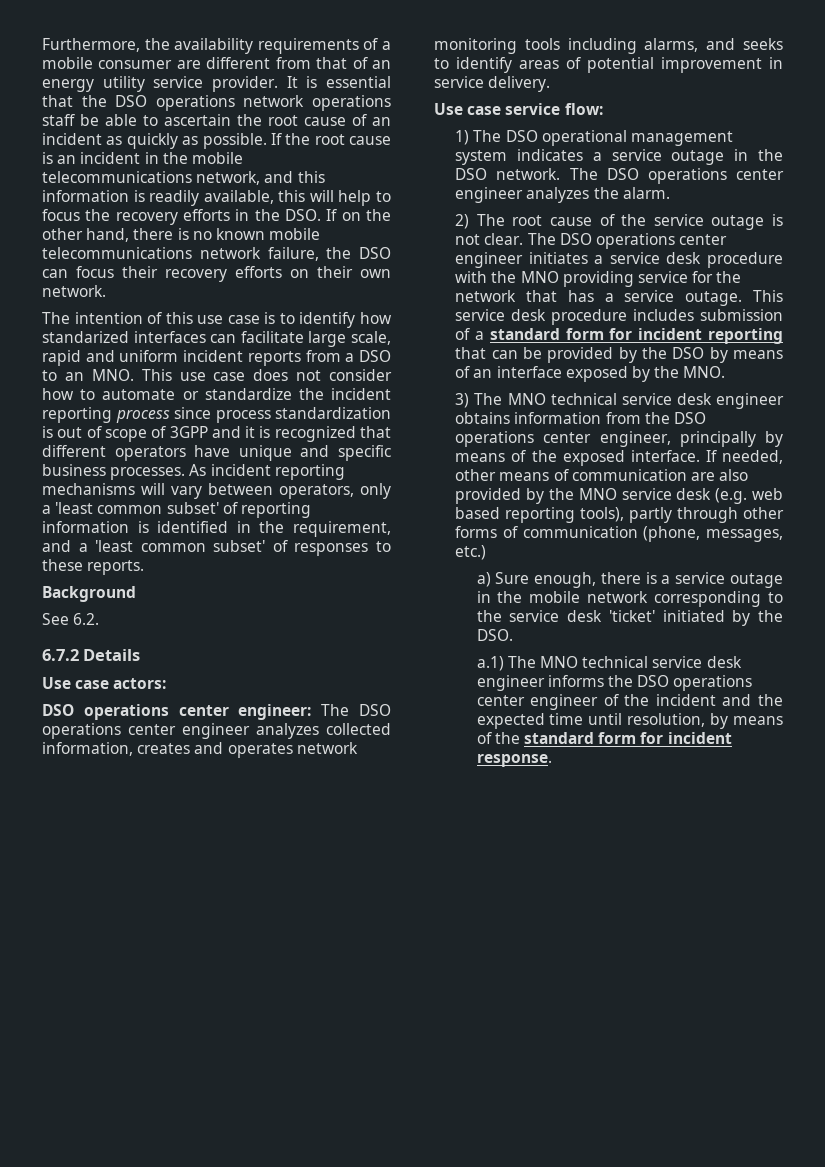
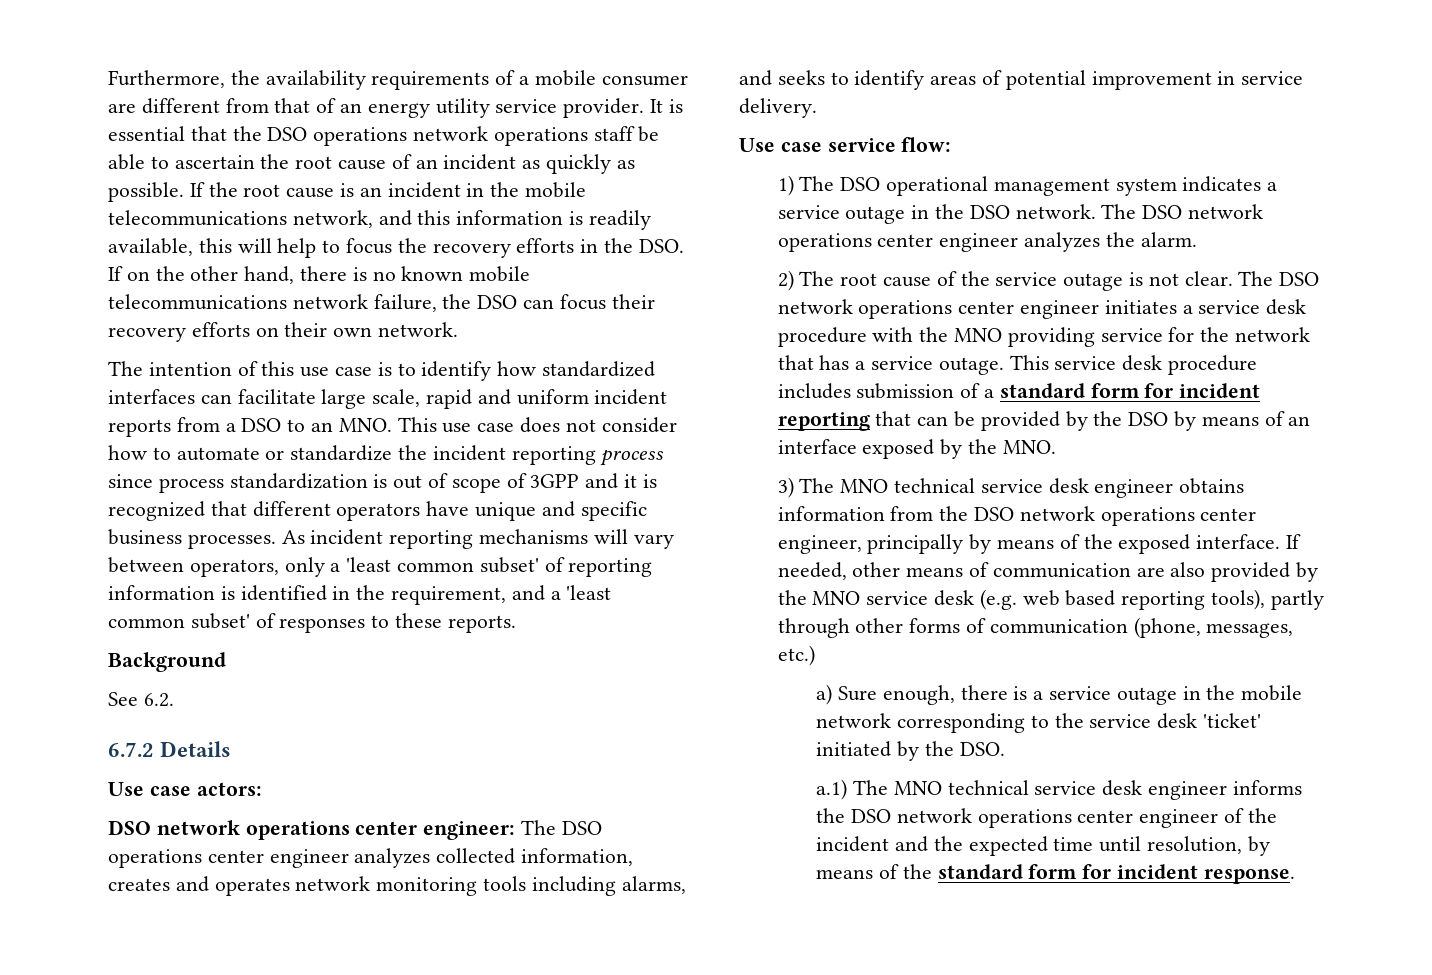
[42,331,129,343] standarized -> [542,361,656,377] standardized
(74, 710) none -> [156,820,240,835] network
(639, 174) none -> [1188,204,1264,219] network
(592, 239) none -> [777,299,853,314] network
(707, 418) none -> [1019,506,1095,521] network
(670, 681) none -> [896,808,972,823] network

